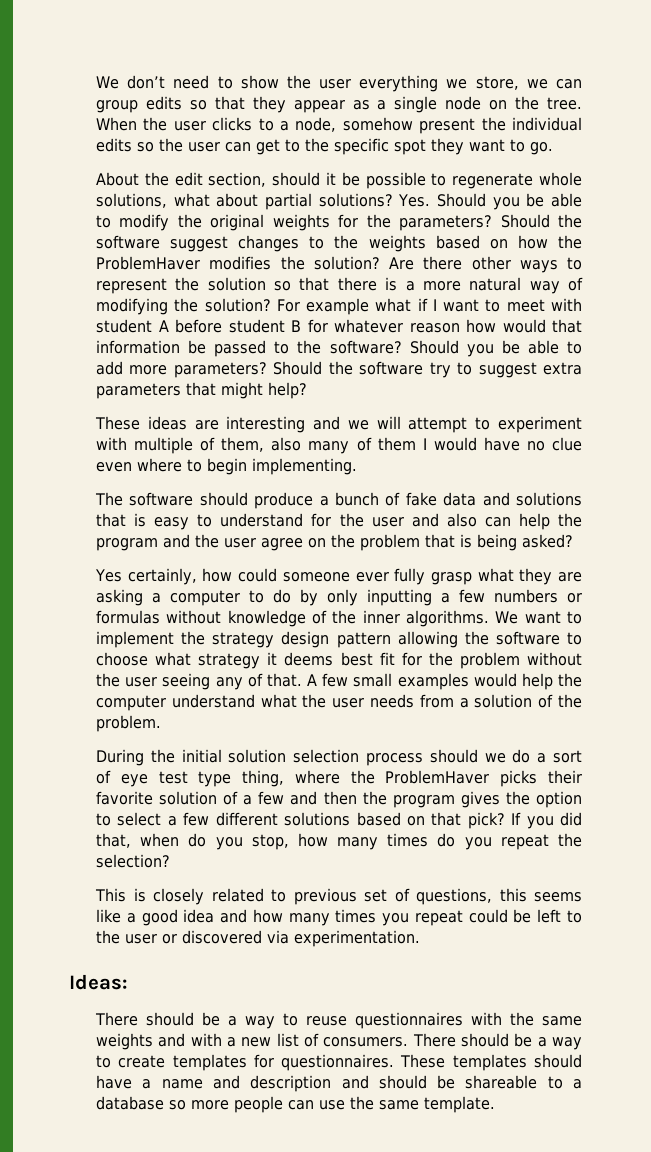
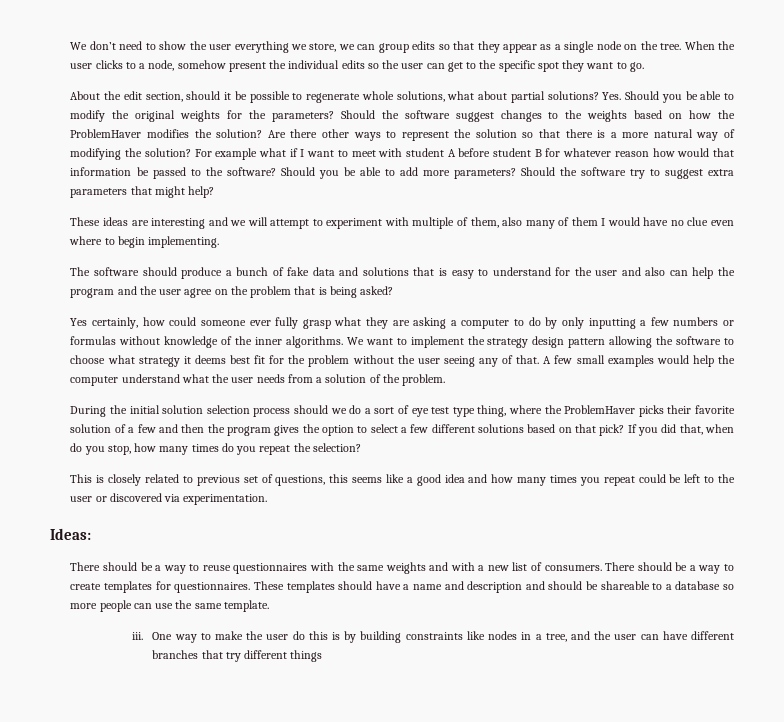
(496, 1104) none -> [131,631,734,643] [152,650,323,662] // iii. One way to make the user do this is by building constraints like nodes in a tree, and the user can have different branches that try different things

